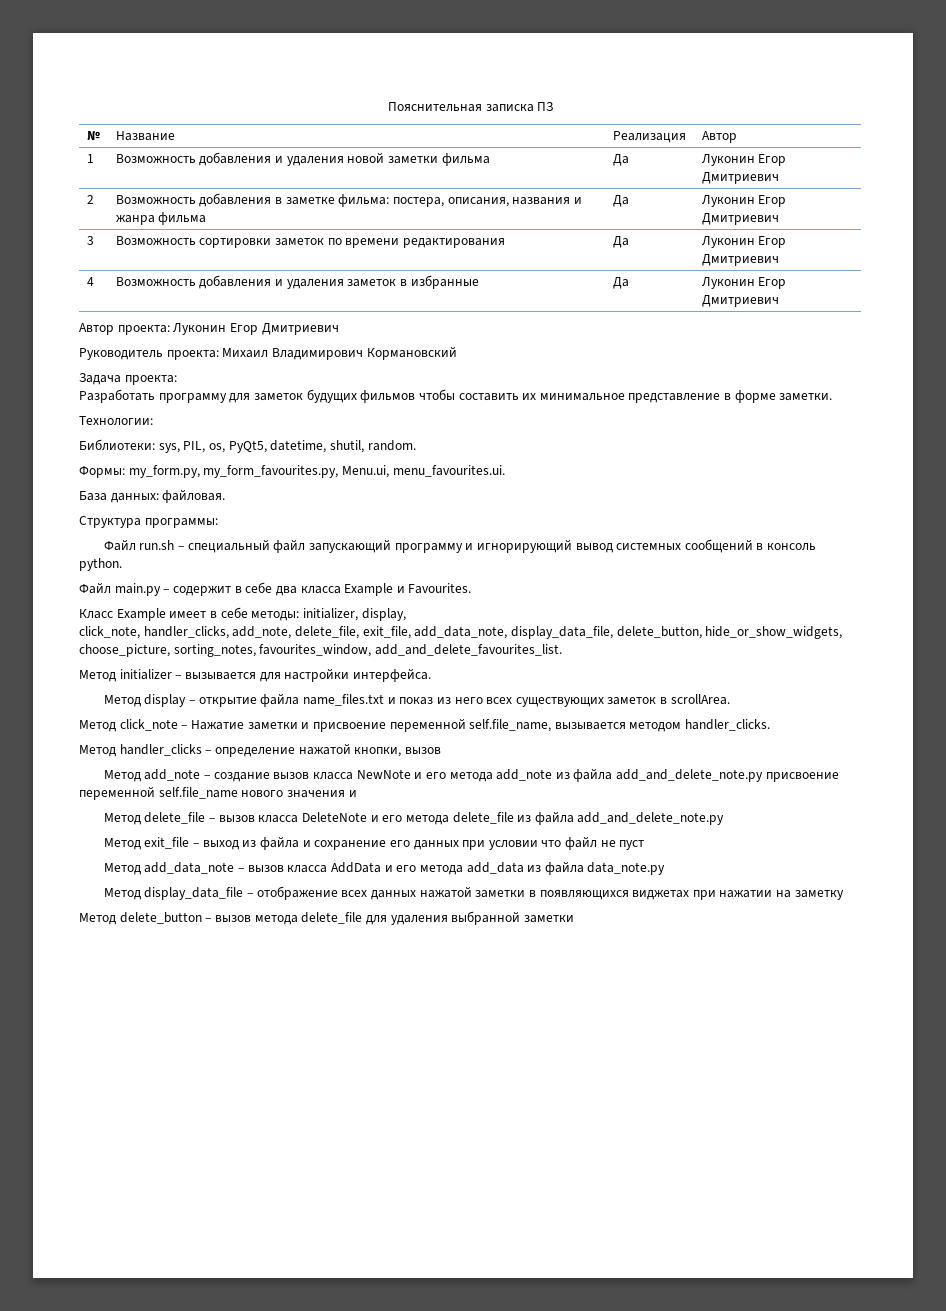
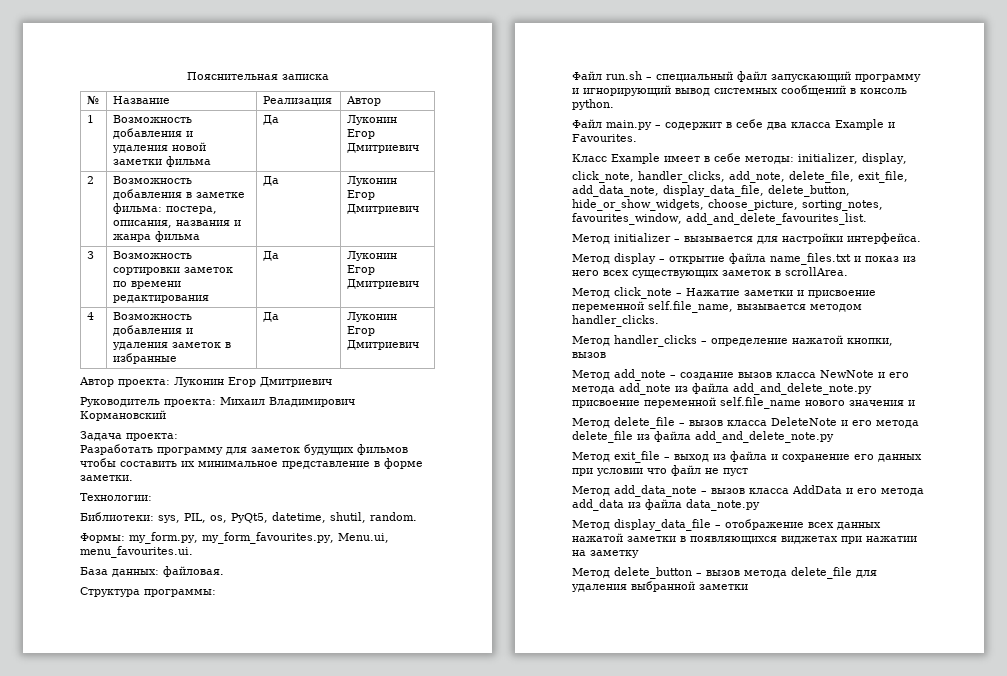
[537,102,554,111] ПЗ -> (329, 77) none

